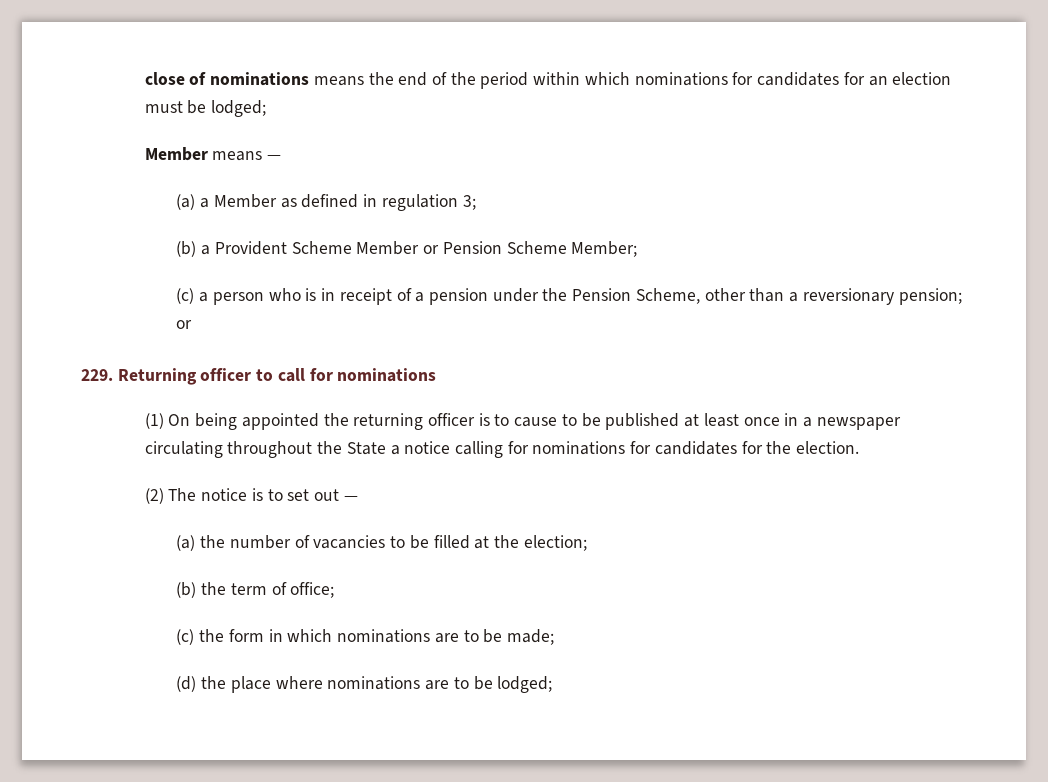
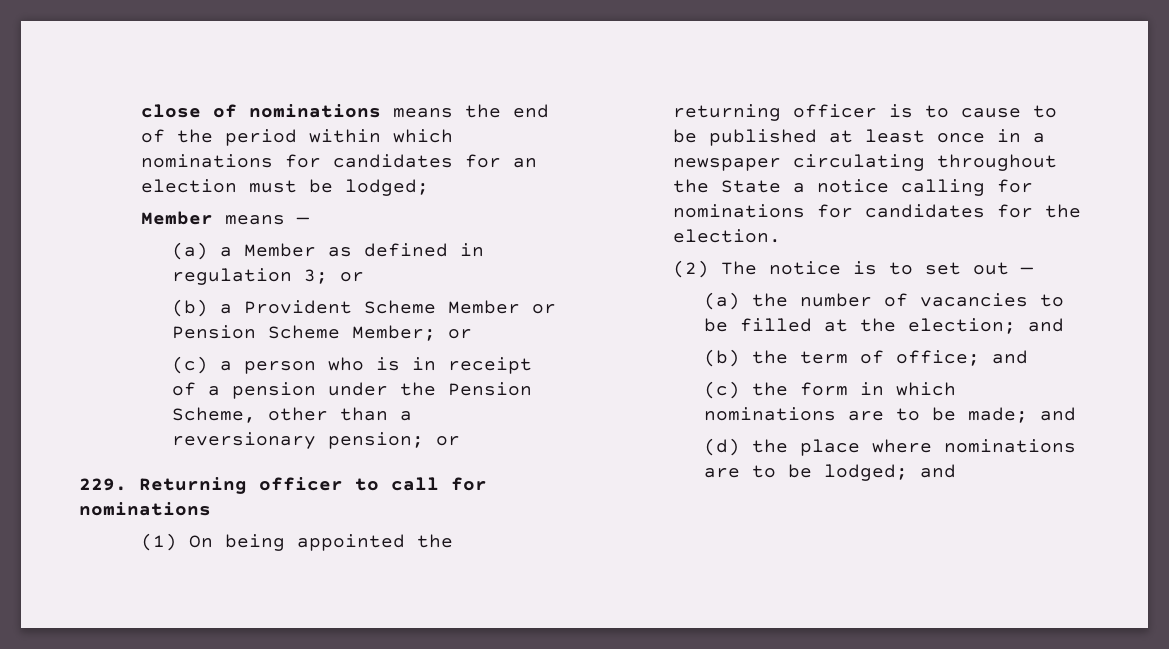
(476, 202) none -> [339,272,364,282] or
(638, 249) none -> [447,329,472,339] or
(587, 543) none -> [1027,318,1064,332] and
(335, 590) none -> [991,350,1028,364] and
(554, 637) none -> [1039,407,1076,421] and
(553, 684) none -> [919,464,956,478] and

